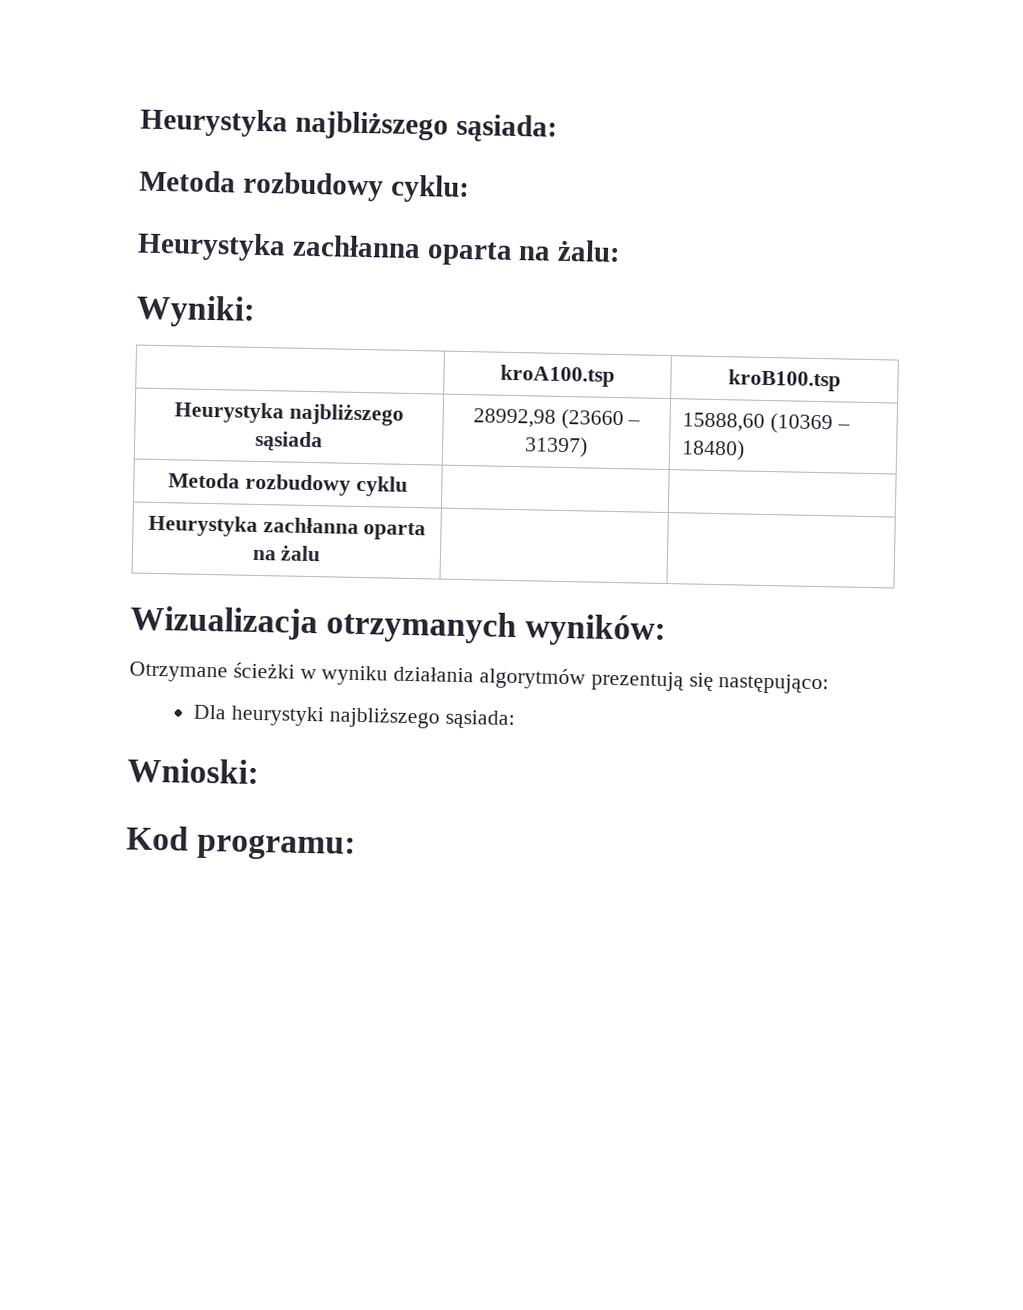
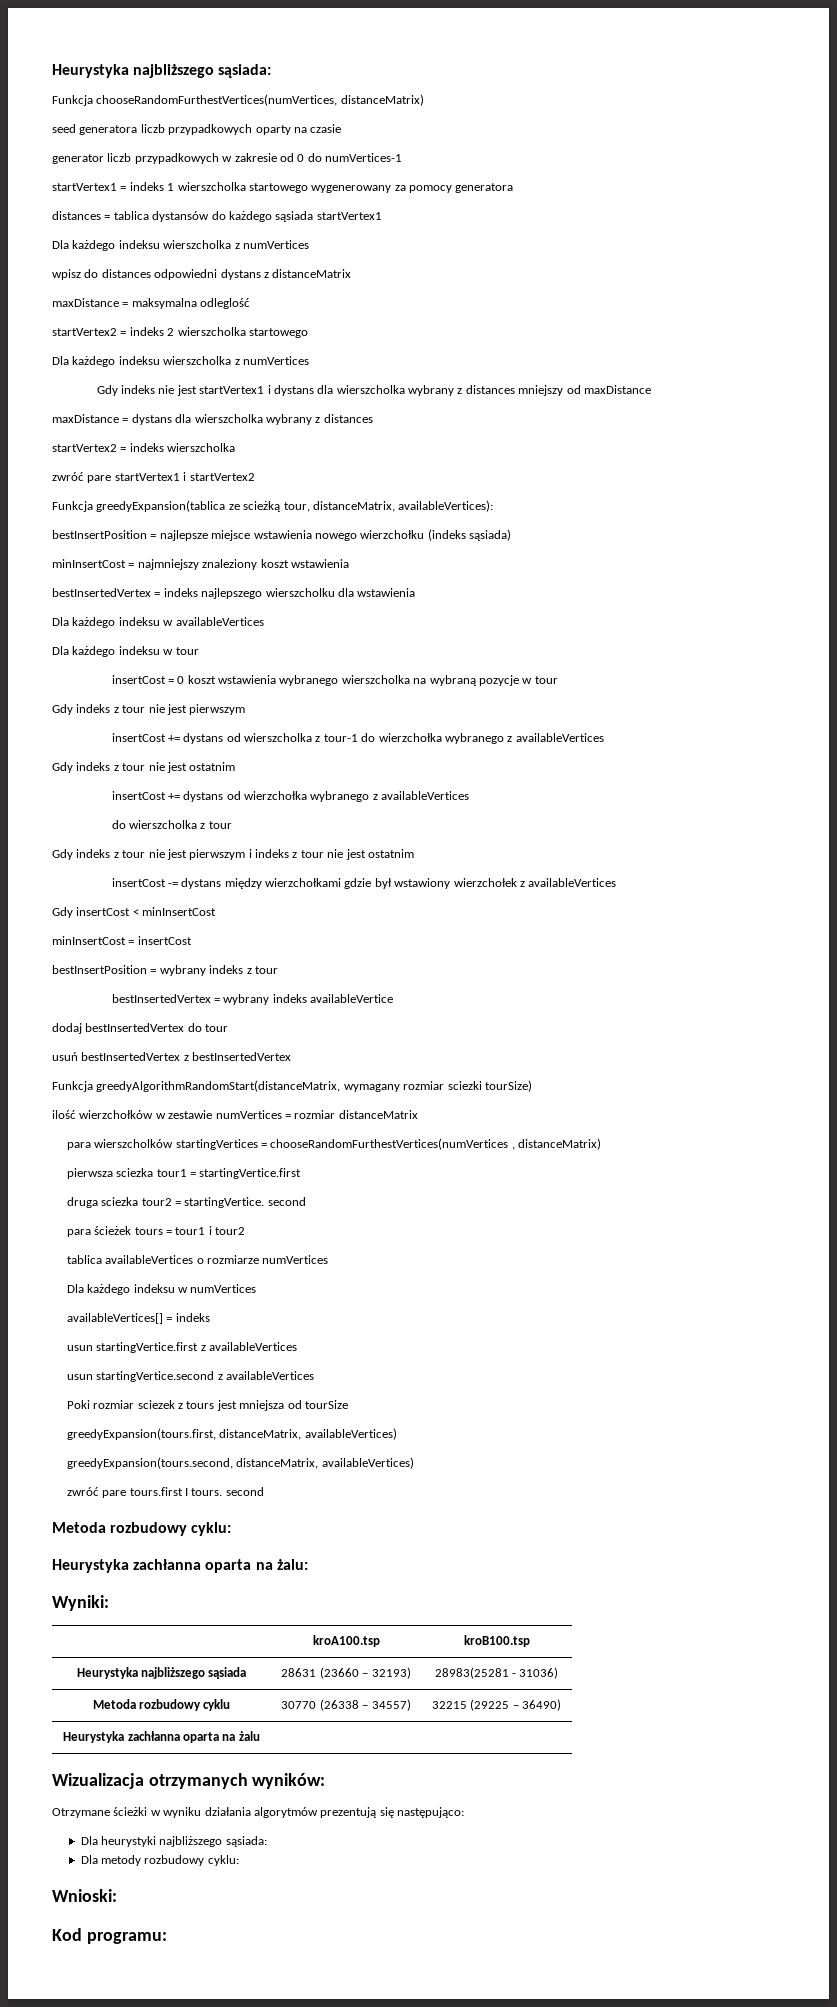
(558, 128) none -> [52,94,424,106] [52,124,342,135] [52,153,402,164] [52,182,514,193] [52,211,382,222] [52,240,309,251] [52,269,352,280] [52,298,251,309] [52,327,308,338] [52,356,309,367] [96,385,651,396] [52,414,373,425] [52,443,236,452] [52,472,255,483] [52,500,494,512] [52,529,511,541] [52,559,349,570] [52,588,416,599] [52,617,264,628] [52,646,199,657] [111,675,558,686] [52,704,246,715] [111,733,604,744] [52,762,236,773] [111,791,470,802] [111,820,232,829] [52,849,414,860] [111,878,617,889] [52,907,217,918] [52,936,192,945] [52,965,278,976] [111,994,394,1005] [52,1023,229,1034] [52,1052,292,1061] [52,1080,532,1092] [52,1110,418,1119] [66,1138,602,1150] [66,1168,302,1179] [66,1197,306,1208] [66,1226,246,1237] [66,1255,329,1264] [66,1284,257,1295] [66,1313,210,1324] [66,1342,298,1353] [66,1371,315,1382] [66,1400,348,1411] [66,1428,397,1440] [66,1457,414,1469] [66,1487,264,1498] // Funkcja chooseRandomFurthestVertices(numVertices, distanceMatrix) // seed generatora liczb przypadkowych oparty na czasie // generator liczb przypadkowych w zakresie od 0 do numVertices-1 // startVertex1 = indeks 1 wierszcholka startowego wygenerowany za pomocy generatora // distances = tablica dystansów do każdego sąsiada startVertex1 // Dla każdego indeksu wierszcholka z numVertices // wpisz do distances odpowiedni dystans z distanceMatrix // maxDistance = maksymalna odleglość // startVertex2 = indeks 2 wierszcholka startowego // Dla każdego indeksu wierszcholka z numVertices // Gdy indeks nie jest startVertex1 i dystans dla wierszcholka wybrany z distances mniejszy od maxDistance // maxDistance = dystans dla wierszcholka wybrany z distances // startVertex2 = indeks wierszcholka // zwróć pare startVertex1 i startVertex2 // Funkcja greedyExpansion(tablica ze scieżką tour, distanceMatrix, availableVertices): // bestInsertPosition = najlepsze miejsce wstawienia nowego wierzchołku (indeks sąsiada) // minInsertCost = najmniejszy znaleziony koszt wstawienia // bestInsertedVertex = indeks najlepszego wierszcholku dla wstawienia // Dla każdego indeksu w availableVertices // Dla każdego indeksu w tour // insertCost = 0 koszt wstawienia wybranego wierszcholka na wybraną pozycje w tour // Gdy indeks z tour nie jest pierwszym // insertCost += dystans od wierszcholka z tour-1 do wierzchołka wybranego z availableVertices // Gdy indeks z tour nie jest ostatnim // insertCost += dystans od wierzchołka wybranego z availableVertices // do wierszcholka z tour // Gdy indeks z tour nie jest pierwszym i indeks z tour nie jest ostatnim // insertCost -= dystans między wierzchołkami gdzie był wstawiony wierzchołek z availableVertices // Gdy insertCost < minInsertCost // minInsertCost = insertCost // bestInsertPosition = wybrany indeks z tour // bestInsertedVertex = wybrany indeks availableVertice // dodaj bestInsertedVertex do tour // usuń bestInsertedVertex z bestInsertedVertex // Funkcja greedyAlgorithmRandomStart(distanceMatrix, wymagany rozmiar sciezki tourSize) // ilość wierzchołków w zestawie numVertices = rozmiar distanceMatrix // para wierszcholków startingVertices = chooseRandomFurthestVertices(numVertices , distanceMatrix) // pierwsza sciezka tour1 = startingVertice.first // druga sciezka tour2 = startingVertice. second // para ścieżek tours = tour1 i tour2 // tablica availableVertices o rozmiarze numVertices // Dla każdego indeksu w numVertices // availableVertices[] = indeks // usun startingVertice.first z availableVertices // usun startingVertice.second z availableVertices // Poki rozmiar sciezek z tours jest mniejsza od tourSize // greedyExpansion(tours.first, distanceMatrix, availableVertices) // greedyExpansion(tours.second, distanceMatrix, availableVertices) // zwróć pare tours.first I tours. second
[472,408,556,428] 28992,98 -> [281,1668,317,1677] 28631
[524,436,588,458] [682,412,850,435] [681,439,746,461] [168,472,408,497] 31397) | 15888,60 (10369 – 18480) // Metoda rozbudowy cyklu | | -> [371,1667,411,1679] [434,1667,559,1679] [92,1699,231,1711] [281,1699,411,1711] [431,1699,562,1711] 32193) | 28983(25281 - 31036) // Metoda rozbudowy cyklu | 30770 (26338 – 34557) | 32215 (29225 – 36490)
(515, 719) none -> [80,1855,239,1866] // Dla metody rozbudowy cyklu:

